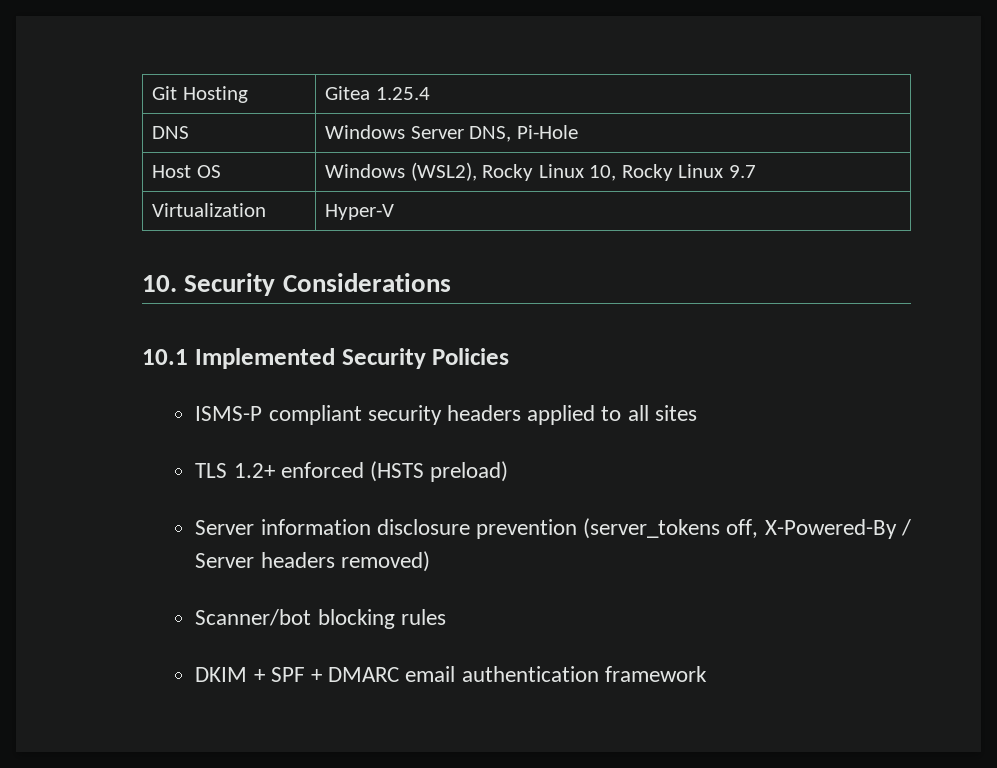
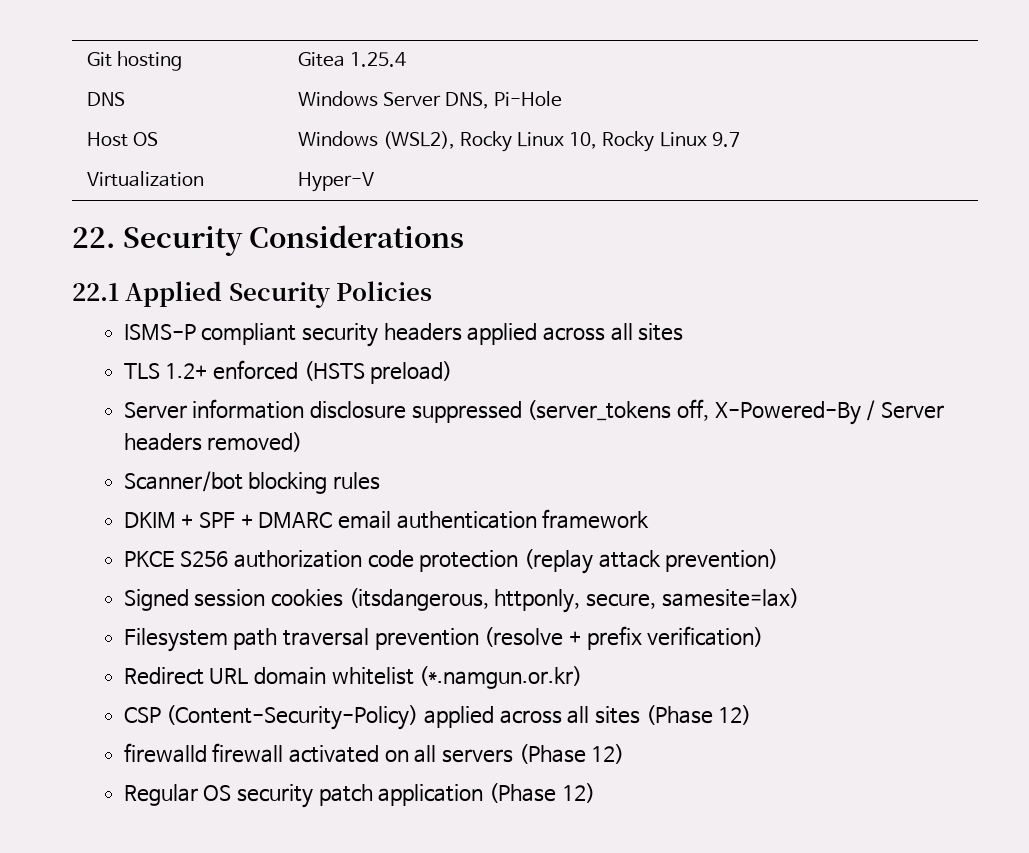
[182,86,248,103] Hosting -> [116,51,182,71] hosting
[142,275,177,292] 10. -> [72,227,115,248] 22.
[142,348,335,369] 10.1 Implemented -> [72,281,223,307] 22.1 Applied
[601,406,622,421] to -> [543,327,606,341] across
[475,519,577,539] prevention -> [411,401,522,423] suppressed
(707, 674) none -> [123,549,779,574] [123,588,799,613] [123,626,764,652] [123,666,583,689] [123,705,752,730] [123,743,625,764] [123,783,595,808] // PKCE S256 authorization code protection (replay attack prevention) // Signed session cookies (itsdangerous, httponly, secure, samesite=lax) // Filesystem path traversal prevention (resolve + prefix verification) // Redirect URL domain whitelist (*.namgun.or.kr) // CSP (Content-Security-Policy) applied across all sites (Phase 12) // firewalld firewall activated on all servers (Phase 12) // Regular OS security patch application (Phase 12)

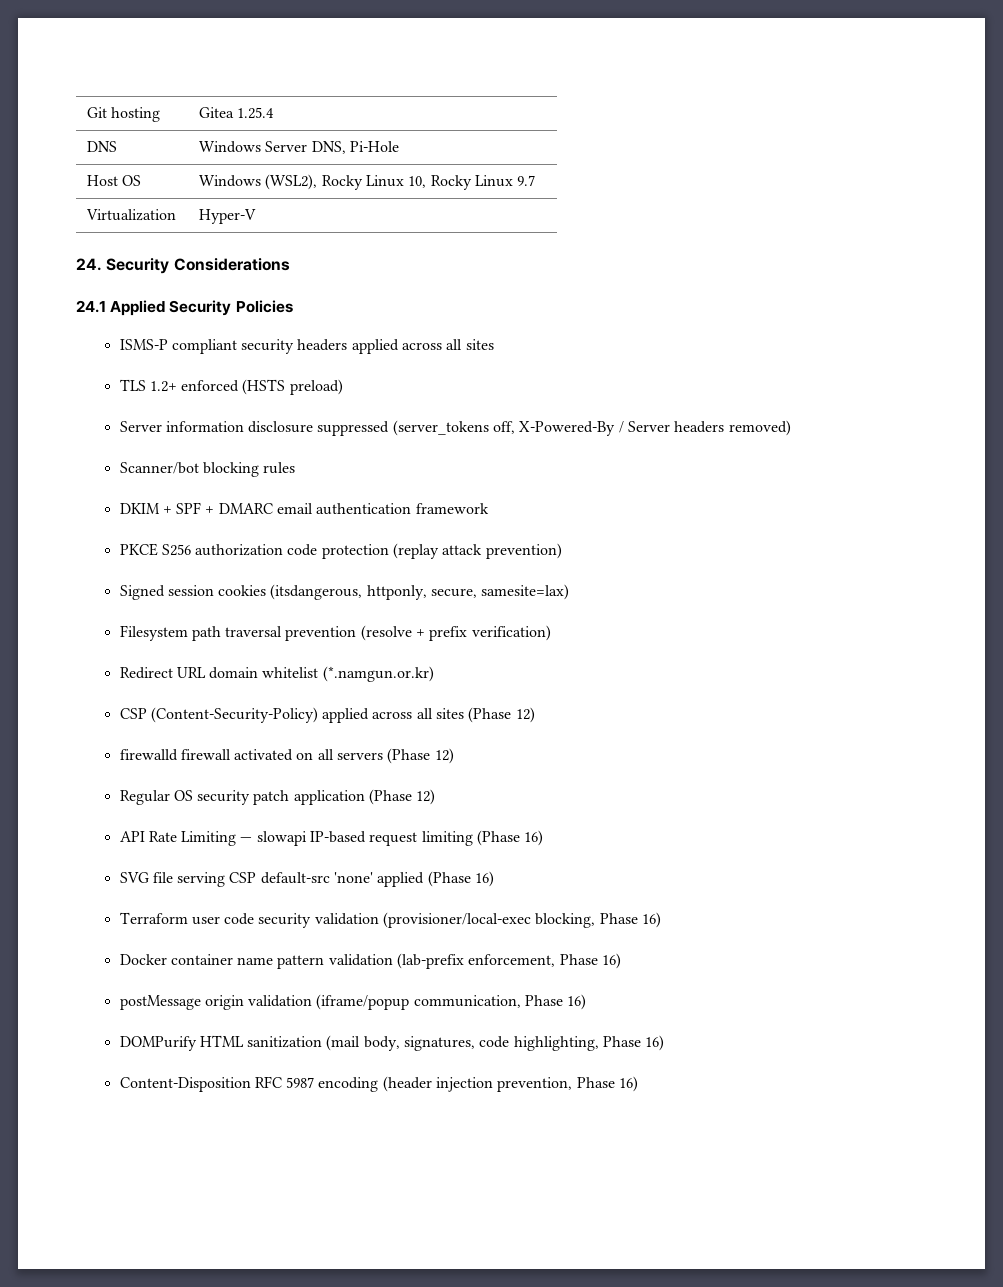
[72,227,115,248] 22. -> [76,258,102,271] 24.
[72,283,119,301] 22.1 -> [76,300,106,313] 24.1
(595, 793) none -> [119,830,544,846] [119,871,495,887] [119,912,662,928] [119,953,622,969] [119,994,587,1010] [119,1035,665,1051] [119,1076,639,1092] // API Rate Limiting — slowapi IP-based request limiting (Phase 16) // SVG file serving CSP default-src 'none' applied (Phase 16) // Terraform user code security validation (provisioner/local-exec blocking, Phase 16) // Docker container name pattern validation (lab-prefix enforcement, Phase 16) // postMessage origin validation (iframe/popup communication, Phase 16) // DOMPurify HTML sanitization (mail body, signatures, code highlighting, Phase 16) // Content-Disposition RFC 5987 encoding (header injection prevention, Phase 16)

